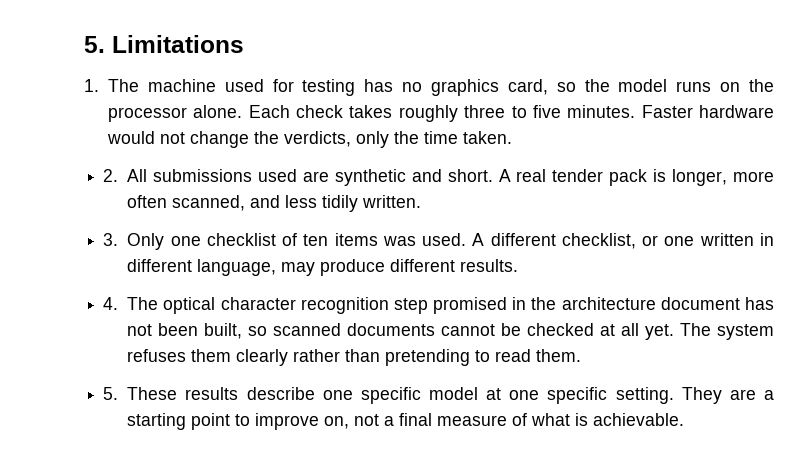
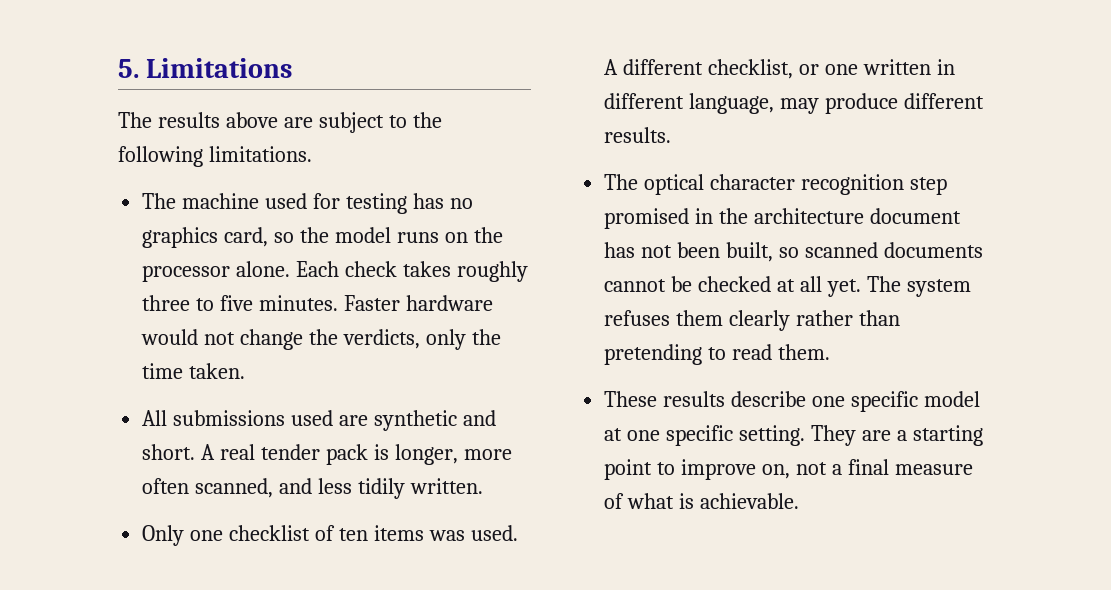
[84,79,99,92] 1. -> [118,112,442,133] [118,146,312,167] The results above are subject to the following limitations. //
[103,169,119,182] 2. -> (246, 371) none
[103,233,119,246] 3. -> (483, 486) none
[103,297,119,310] 4. -> (672, 135) none
[103,387,119,400] 5. -> (831, 352) none

